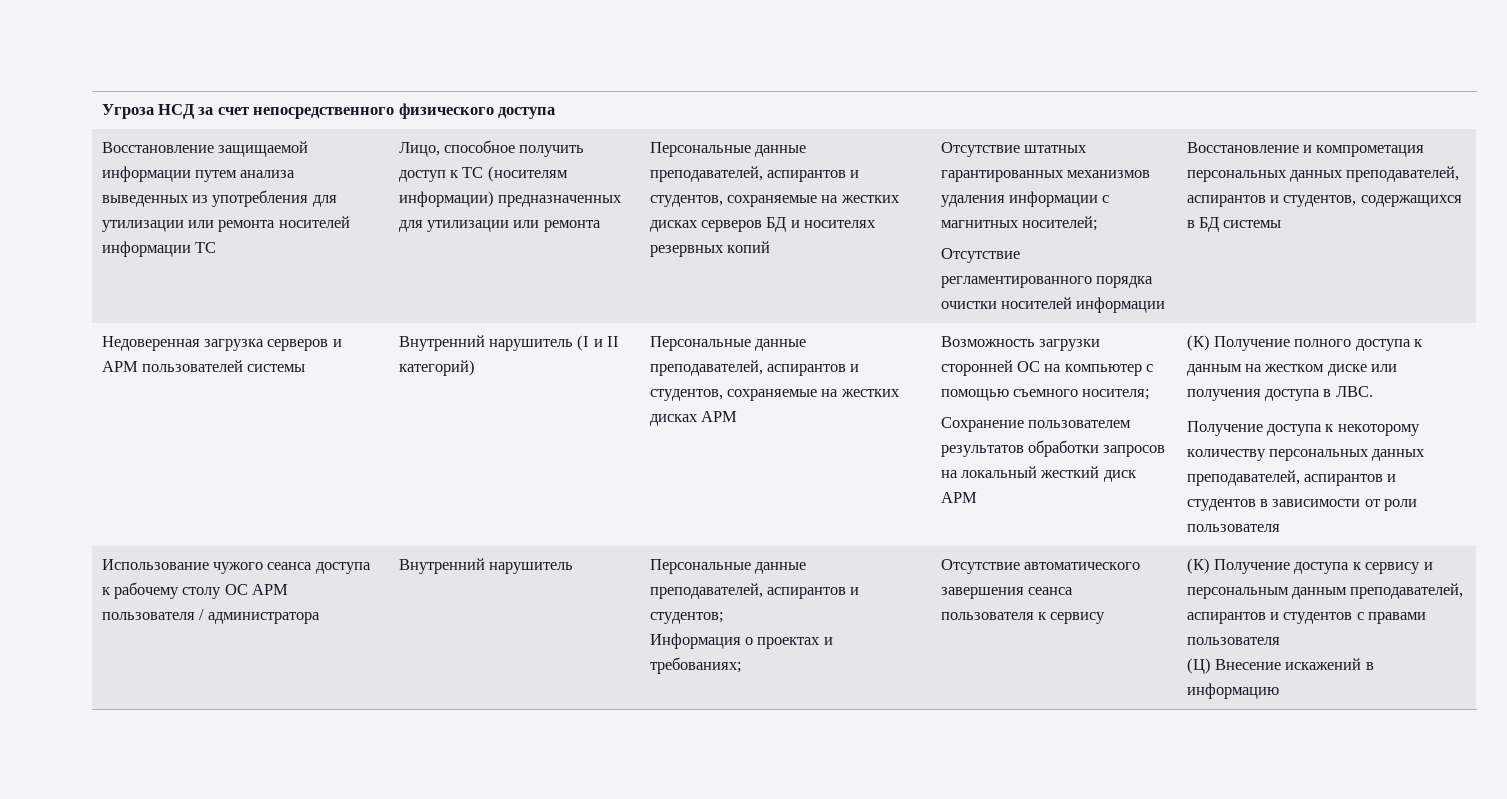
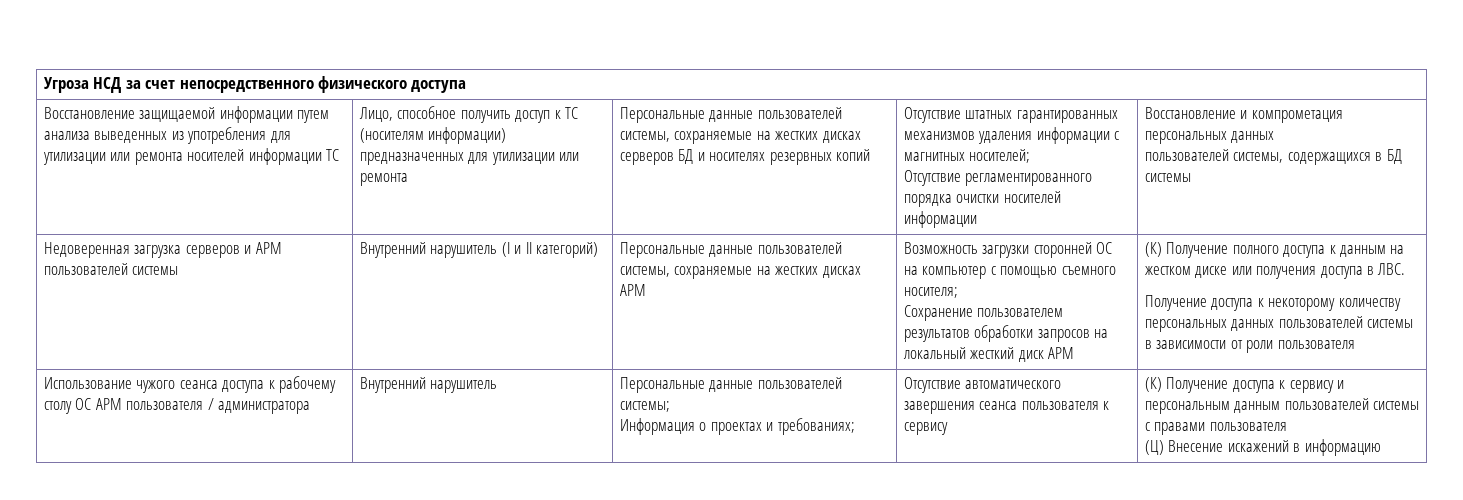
[649,166,860,182] [649,195,723,207] преподавателей, аспирантов и студентов, -> [757,107,842,119] [619,131,670,142] пользователей системы,
[1346,166,1460,182] [1186,195,1357,207] преподавателей, аспирантов и студентов, -> [1144,149,1284,163] // пользователей системы,
[649,360,860,376] [649,389,723,401] преподавателей, аспирантов и студентов, -> [757,242,842,254] [619,266,670,277] пользователей системы,
[1186,470,1397,486] [1186,499,1256,511] преподавателей, аспирантов и студентов -> [1278,316,1414,328] пользователей системы
[649,583,860,599] [649,612,724,624] преподавателей, аспирантов и студентов; -> [757,377,842,389] [619,401,670,412] пользователей системы;
[1350,583,1464,599] [1186,612,1353,624] преподавателей, аспирантов и студентов -> [1284,398,1420,410] пользователей системы

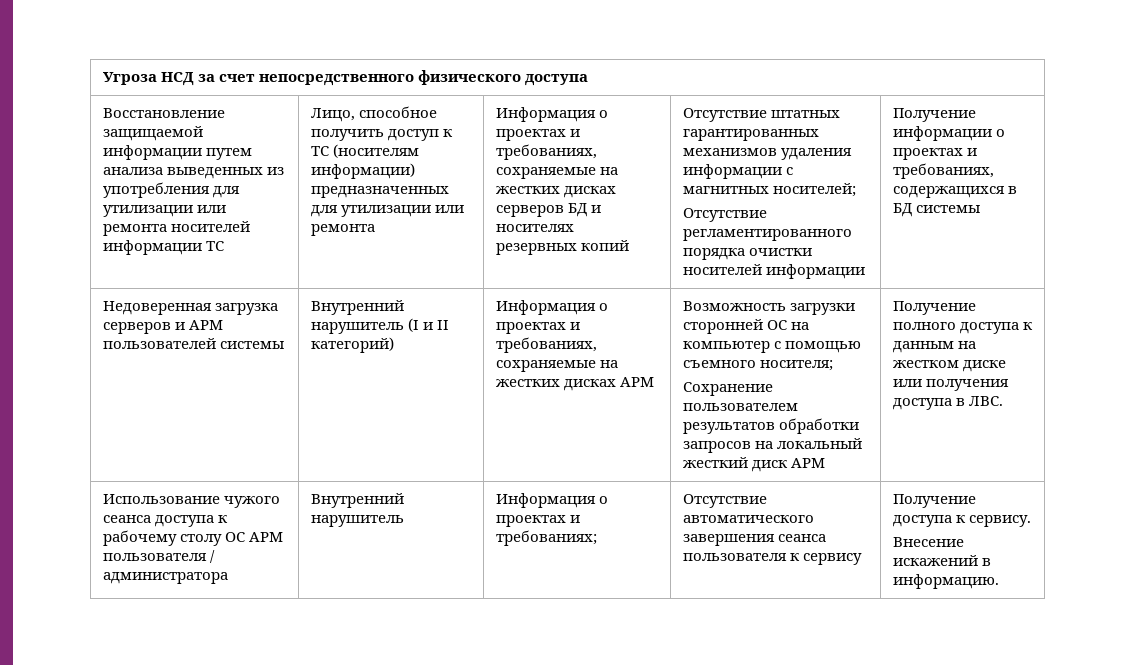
[619,107,842,123] [619,131,670,142] Персональные данные пользователей системы, -> [495,107,608,122] [495,129,580,141] [495,144,597,160] Информация о проектах и требованиях,
[1144,107,1343,123] [1144,131,1275,144] [1144,149,1284,163] Восстановление и компрометация персональных данных // пользователей системы, -> [892,108,976,122] [892,126,1005,141] [892,148,977,160] [892,163,994,179] Получение информации о проектах и требованиях,
[619,242,842,258] [619,266,670,277] Персональные данные пользователей системы, -> [495,300,608,315] [495,322,580,334] [495,337,597,353] Информация о проектах и требованиях,
[1144,242,1162,257] (К) -> (826, 463) none
[1144,295,1401,311] [1144,316,1414,332] [1144,340,1355,353] // Получение доступа к некоторому количеству персональных данных пользователей системы в зависимости от роли пользователя -> (1004, 401) none
[619,377,842,393] [619,401,670,412] Персональные данные пользователей системы; // -> (404, 521) none
[1144,377,1345,393] [1144,398,1420,414] [1144,422,1287,435] [1144,440,1164,455] (К) Получение доступа к сервису и персональным данным пользователей системы с правами пользователя // (Ц) -> [892,494,976,508] [892,515,1032,527] Получение доступа к сервису. //
[1304,439,1381,456] информацию -> [892,574,999,589] информацию.

